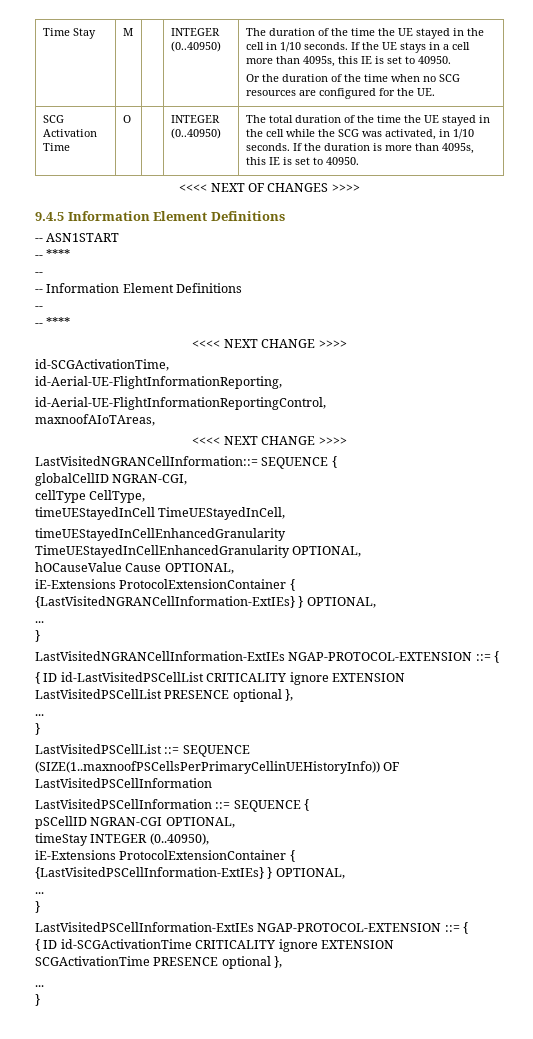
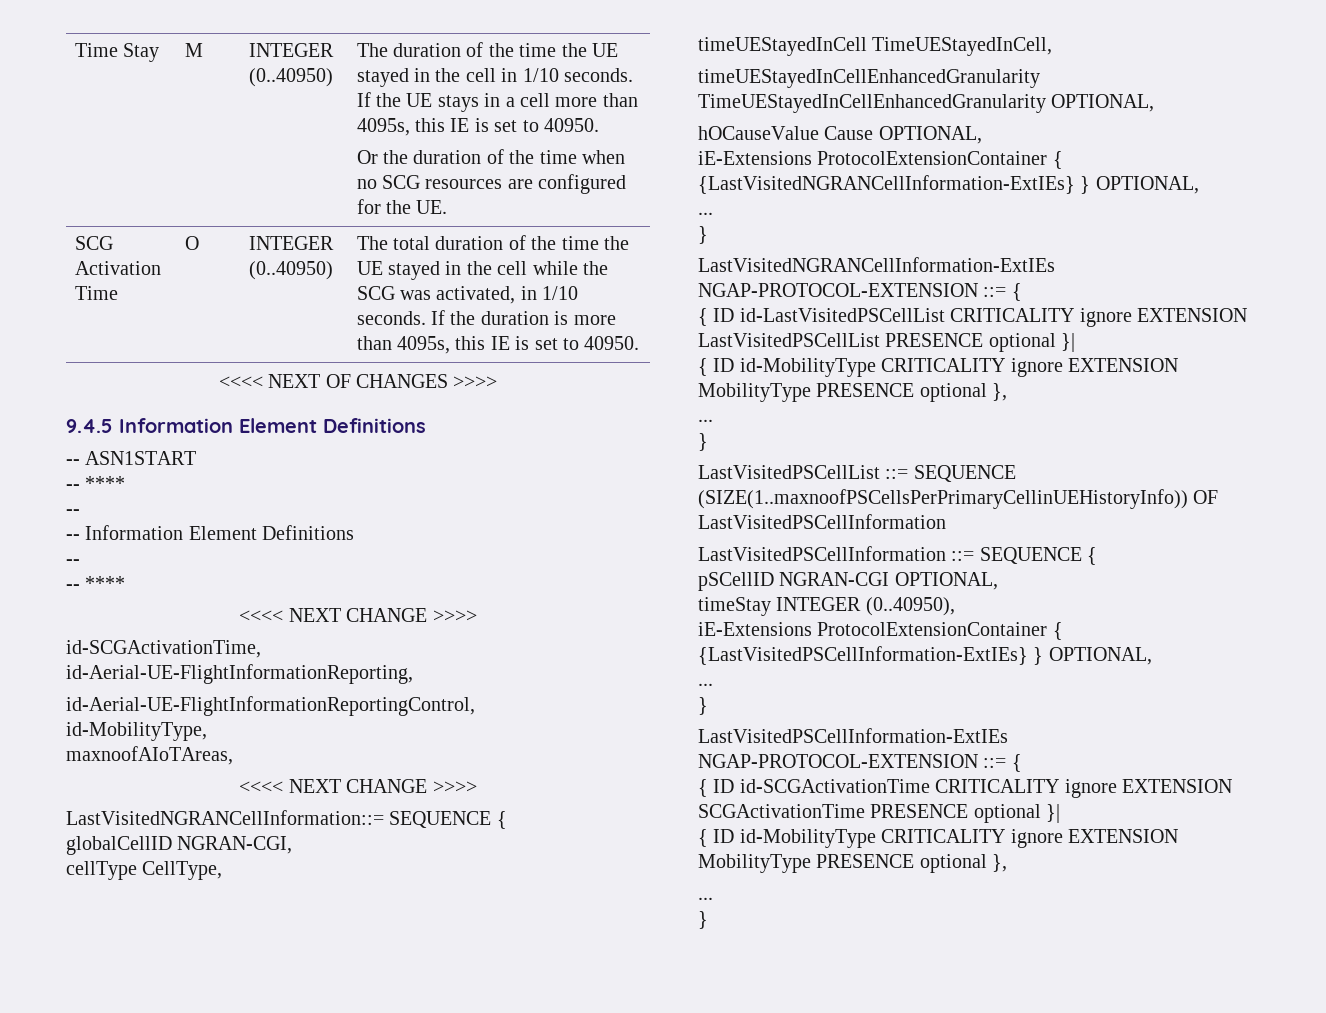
(326, 403) none -> [66,722,207,741] // id-MobilityType,
(282, 695) none -> [1061,333,1076,352] [698,358,1178,377] [698,383,987,402] }| // { ID id-MobilityType CRITICALITY ignore EXTENSION MobilityType PRESENCE optional
(271, 962) none -> [1046,804,1061,823] [698,829,1178,848] [698,854,987,873] }| // { ID id-MobilityType CRITICALITY ignore EXTENSION MobilityType PRESENCE optional

